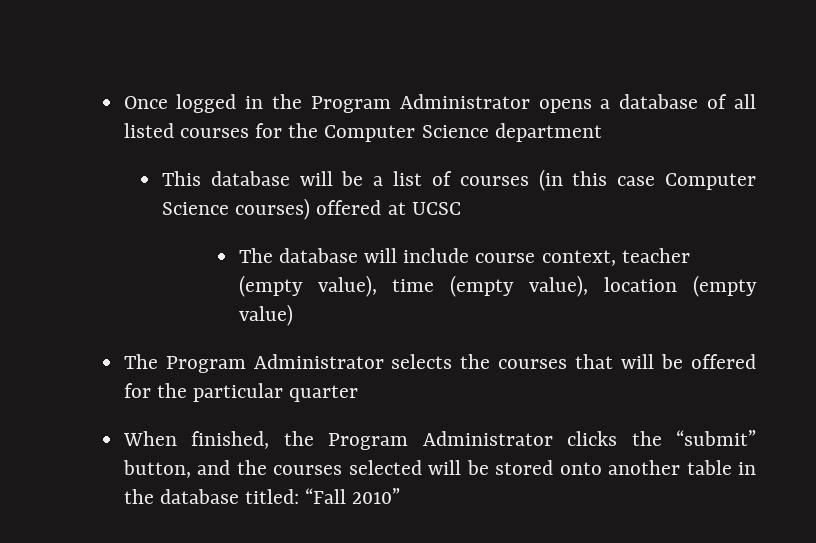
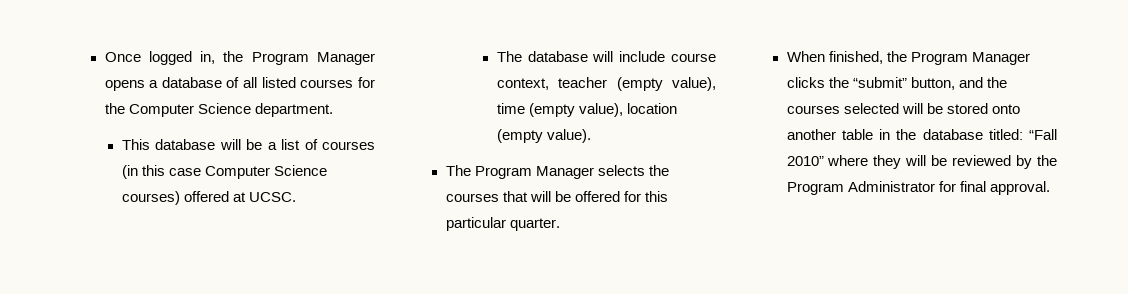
[245,94,530,113] in the Program Administrator -> [200,51,375,65] in, the Program Manager
[494,123,602,142] department -> [254,103,333,117] department.
[411,202,461,215] UCSC -> [248,192,296,202] UCSC.
[238,304,293,326] value) -> [546,129,591,143] value).
[253,354,384,369] Administrator -> [535,166,594,179] Manager
[156,383,359,402] the particular quarter -> [644,191,668,202] [445,217,560,231] this particular quarter.
[422,431,553,446] Administrator -> [971,52,1030,65] Manager
(401, 496) none -> [827,155,1057,169] [786,181,1050,195] where they will be reviewed by the Program Administrator for final approval.

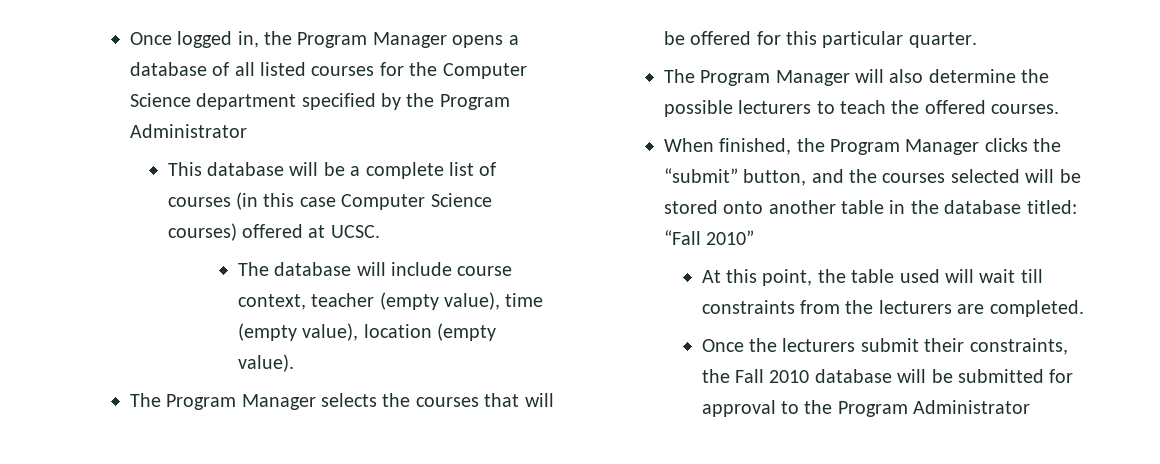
[254,103,333,117] department. -> [196,93,510,110] [129,124,247,138] department specified by the Program Administrator
(277, 146) none -> [365,162,444,179] complete
(560, 224) none -> [663,69,1050,86] [663,100,1060,117] // The Program Manager will also determine the possible lecturers to teach the offered courses.
[827,155,1057,169] [786,181,1050,195] where they will be reviewed by the Program Administrator for final approval. -> [701,269,1043,286] [701,300,1084,317] [701,338,1068,355] [701,369,1074,383] [701,400,1031,417] // At this point, the table used will wait till constraints from the lecturers are completed. // Once the lecturers submit their constraints, the Fall 2010 database will be submitted for approval to the Program Administrator

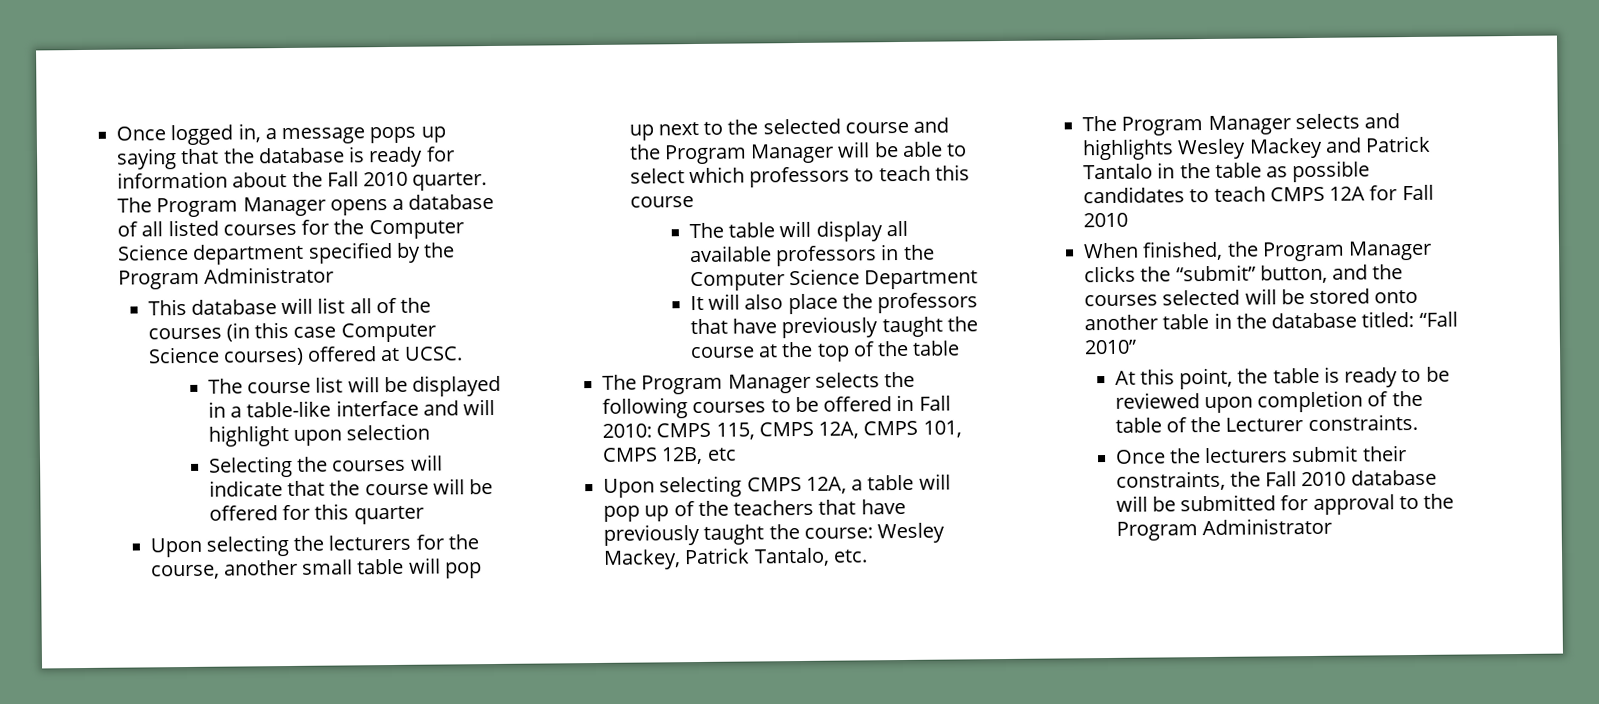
[263,31,292,45] the -> [264,126,446,145] [116,146,455,170] [117,171,488,191] [117,197,153,213] a message pops up saying that the database is ready for information about the Fall 2010 quarter. The
[323,162,497,179] be a complete list of -> [317,297,432,314] list all of the
[274,262,513,276] [237,292,544,310] [237,323,496,341] [237,354,294,372] database will include course context, teacher (empty value), time (empty value), location (empty value). -> [247,374,502,397] [207,398,496,418] [207,423,431,447] [207,454,443,478] [208,478,494,497] [208,503,424,525] [149,534,479,558] [150,557,482,580] [628,117,950,141] [628,141,968,165] [629,164,970,188] [629,196,694,208] [688,220,908,242] [688,244,935,267] [689,268,979,292] [689,292,979,315] [689,316,978,339] [689,340,961,362] course list will be displayed in a table-like interface and will highlight upon selection // Selecting the courses will indicate that the course will be offered for this quarter // Upon selecting the lecturers for the course, another small table will pop up next to the selected course and the Program Manager will be able to select which professors to teach this course // The table will display all available professors in the Computer Science Department // It will also place the professors that have previously taught the course at the top of the table
[415,393,554,407] [663,31,977,48] [663,69,1050,86] [663,100,1060,117] courses that will be offered for this particular quarter. // The Program Manager will also determine the possible lecturers to teach the offered courses. -> [602,394,951,419] [602,420,962,440] [602,446,737,465] [603,473,951,498] [603,498,906,522] [603,522,946,546] [603,547,868,570] [1082,113,1401,136] [1082,135,1432,161] [1083,160,1371,183] [1083,184,1434,204] [1083,212,1129,228] following courses to be offered in Fall 2010: CMPS 115, CMPS 12A, CMPS 101, CMPS 12B, etc // Upon selecting CMPS 12A, a table will pop up of the teachers that have previously taught the course: Wesley Mackey, Patrick Tantalo, etc. // The Program Manager selects and highlights Wesley Mackey and Patrick Tantalo in the table as possible candidates to teach CMPS 12A for Fall 2010
[899,269,1043,283] [701,300,1084,317] used will wait till constraints from the lecturers are completed. -> [1323,366,1450,388] [1114,390,1423,414] [1114,413,1418,433] is ready to be reviewed upon completion of the table of the Lecturer constraints.

